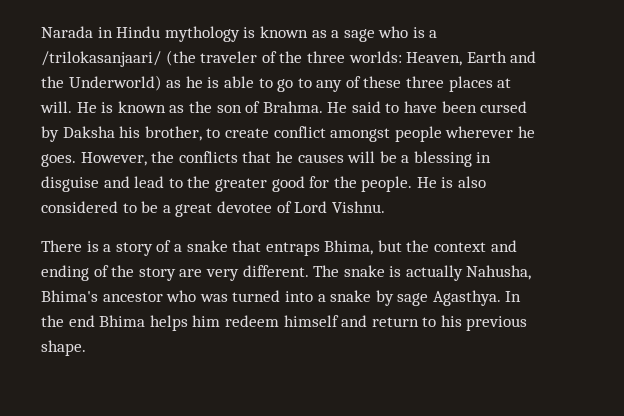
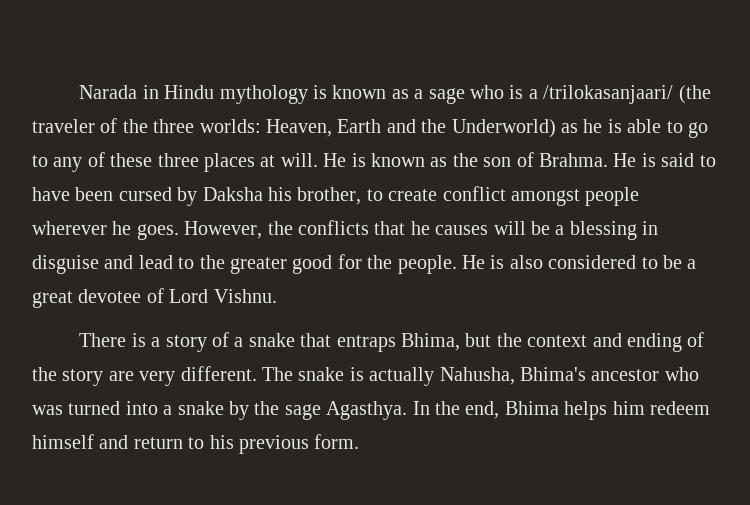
(348, 107) none -> [641,153,656,167] is
(394, 298) none -> [254,401,280,415] the
[68,315,95,327] end -> [465,401,500,419] end,
[41,340,86,356] shape. -> [314,434,360,449] form.

